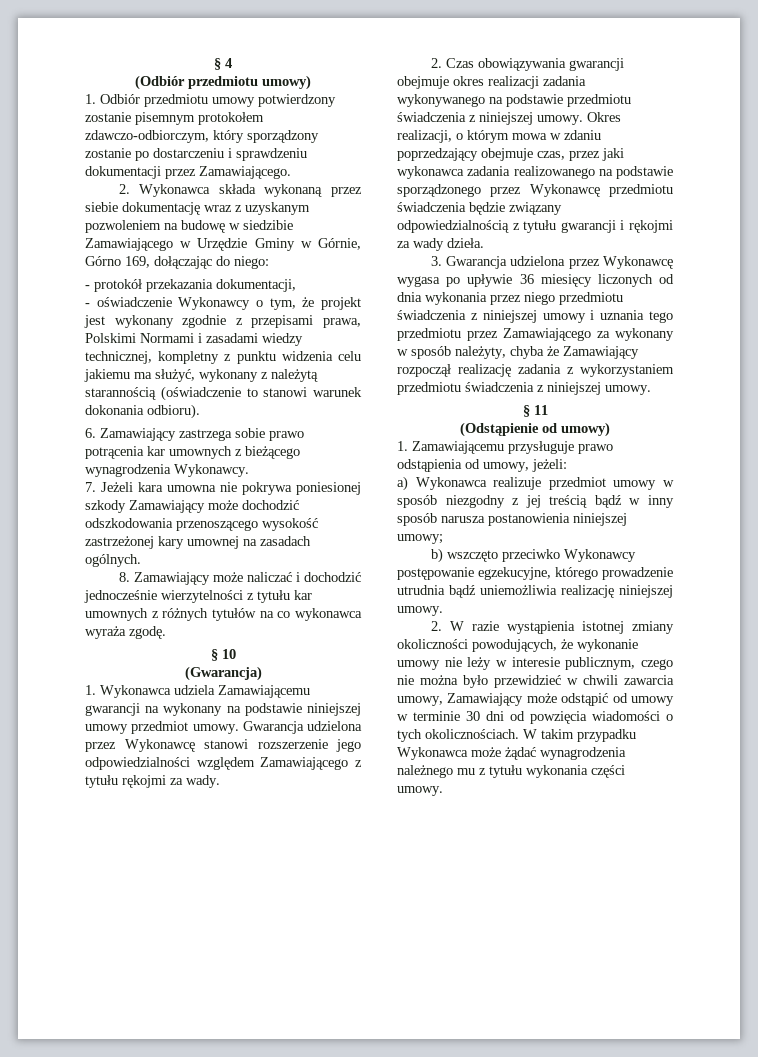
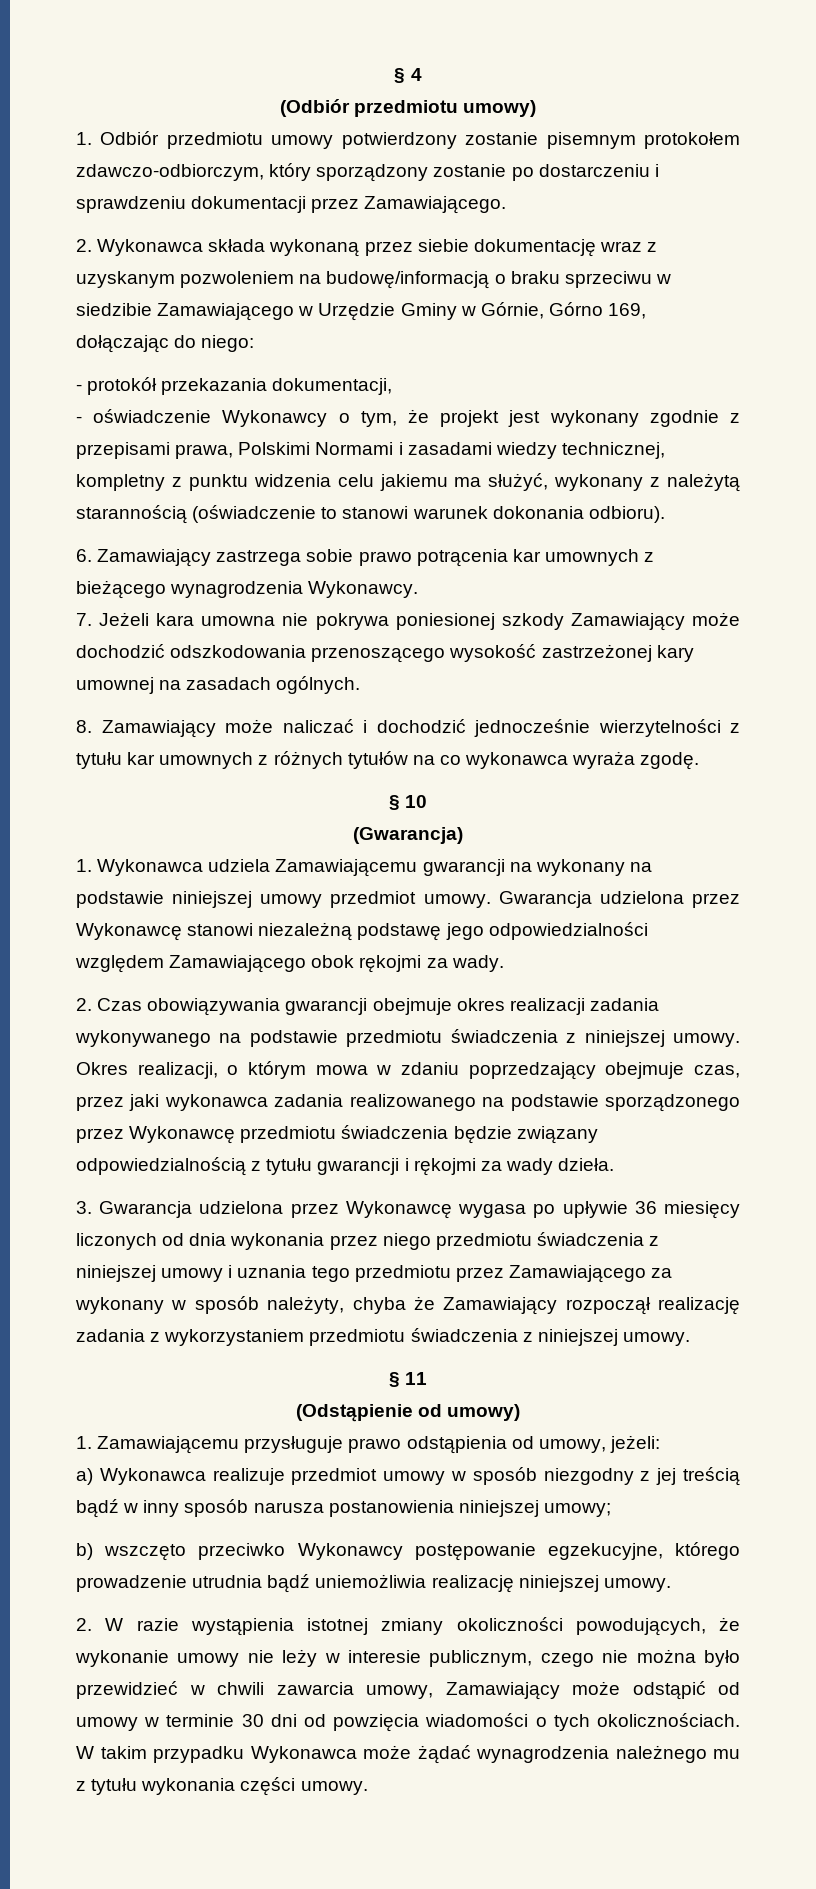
[181,220,225,233] budowę -> [326,271,652,289] budowę/informacją o braku sprzeciwu
[257,739,328,749] rozszerzenie -> [258,922,442,941] niezależną podstawę
[355,760,363,767] [85,775,118,788] z tytułu -> [311,955,355,968] obok

